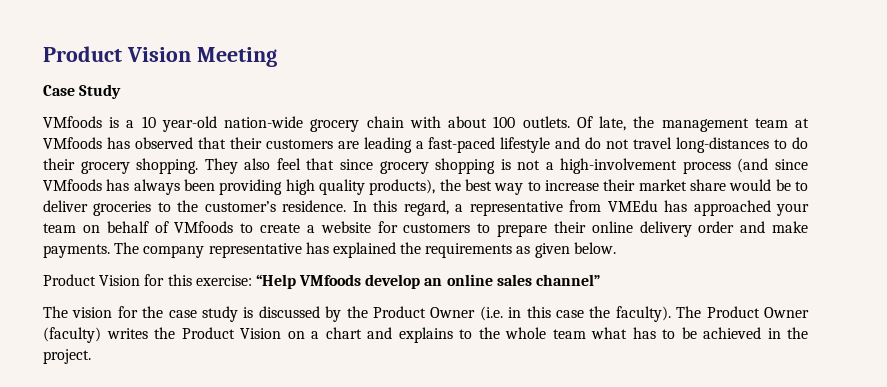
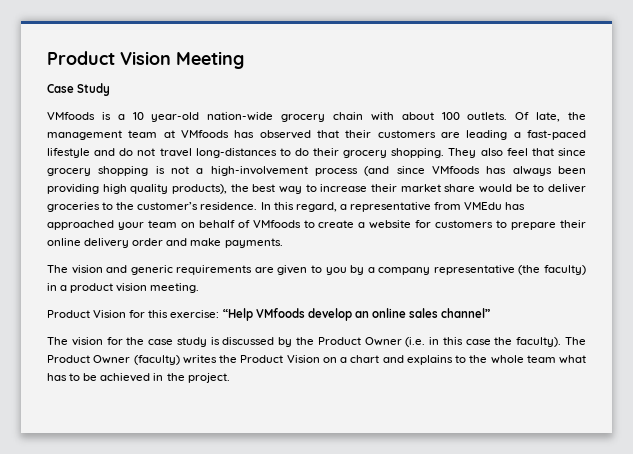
[114,242,616,258] The company representative has explained the requirements as given below. -> [47,265,586,275] [47,283,200,293] // The vision and generic requirements are given to you by a company representative (the faculty) in a product vision meeting.

